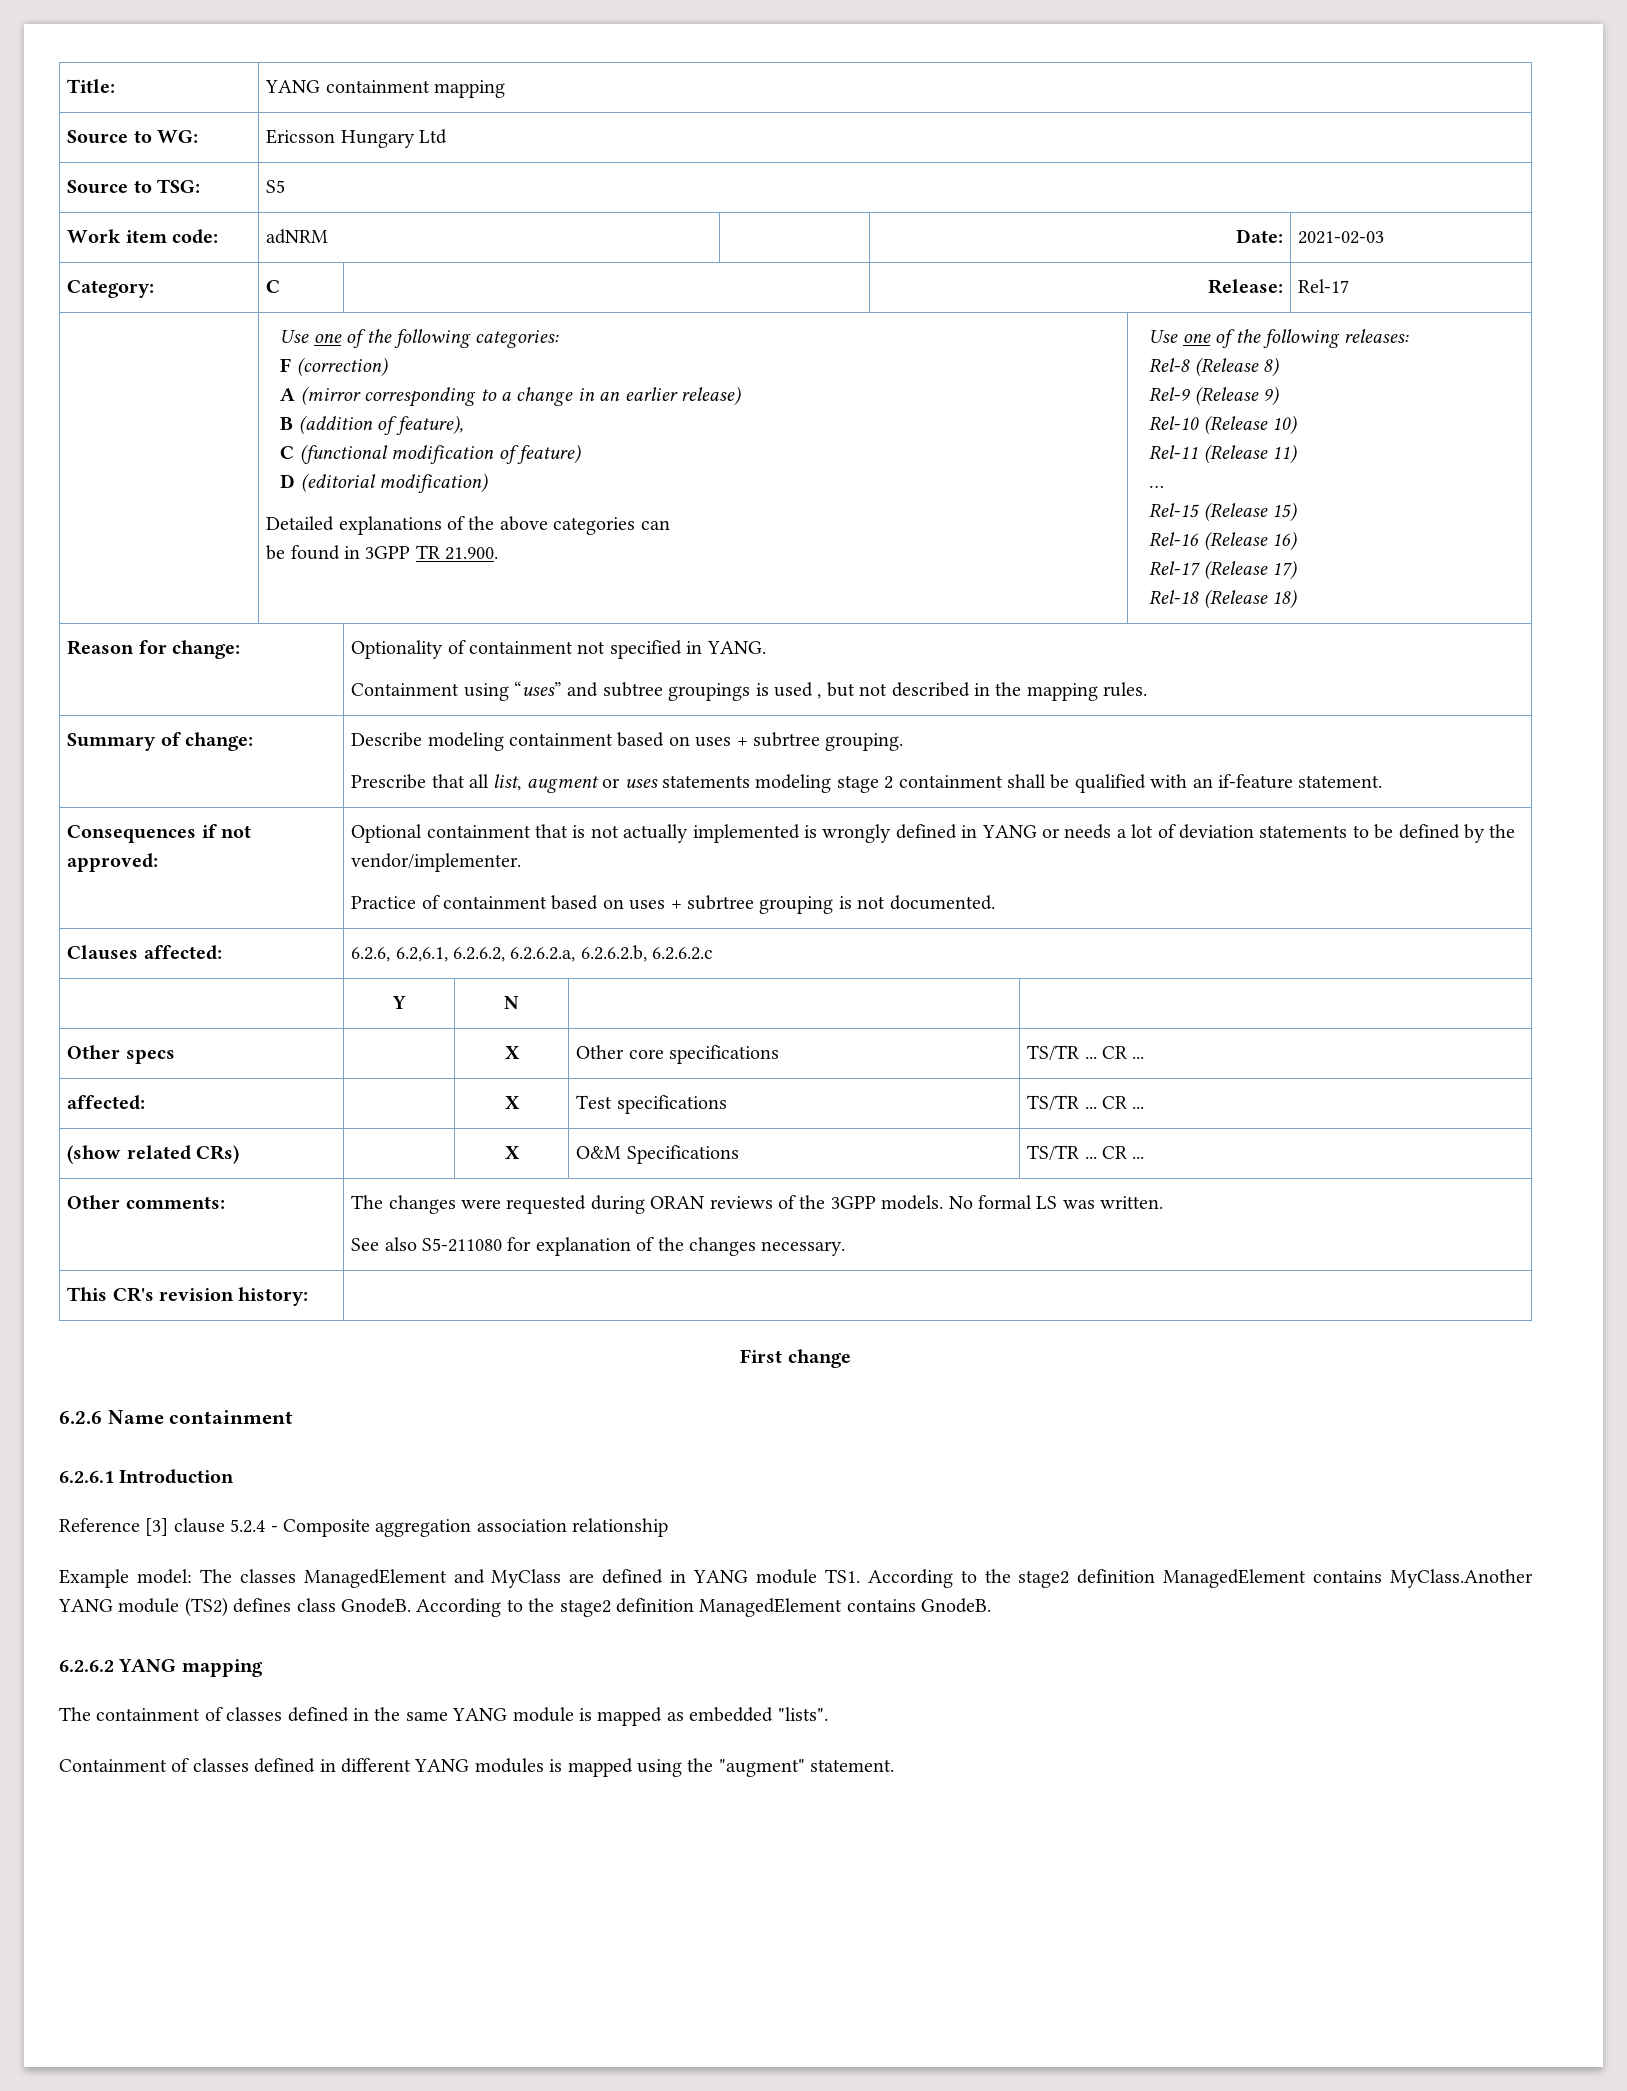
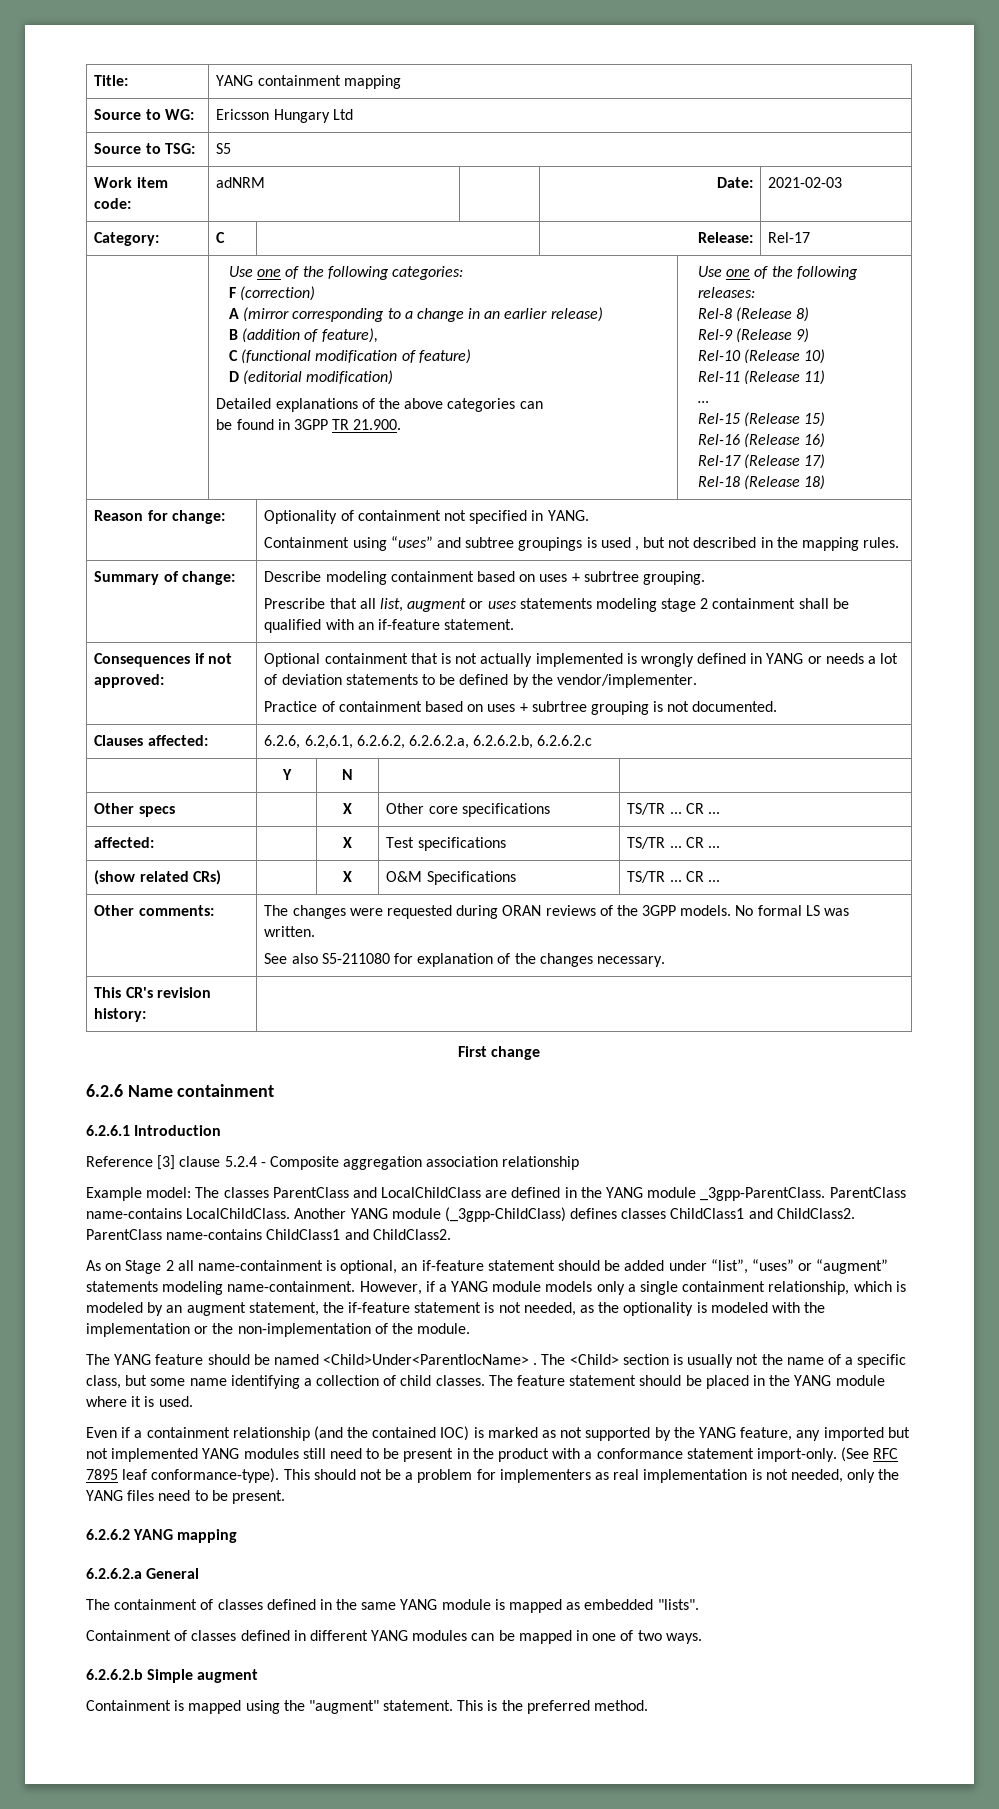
[303,1569,562,1588] ManagedElement and MyClass -> [272,1187,482,1198] ParentClass and LocalChildClass
[692,1569,1533,1588] [58,1597,992,1617] YANG module TS1. According to the stage2 definition ManagedElement contains MyClass.Another YANG module (TS2) defines class GnodeB. According to the stage2 definition ManagedElement contains GnodeB. -> [580,1187,906,1201] [86,1207,855,1222] [86,1229,451,1240] [86,1259,889,1274] [86,1281,906,1295] [86,1302,826,1316] [86,1323,471,1337] [86,1354,907,1368] [86,1375,885,1389] [86,1396,193,1407] [86,1426,910,1441] [86,1447,899,1462] [86,1468,900,1483] [86,1490,285,1504] the YANG module _3gpp-ParentClass. ParentClass name-contains LocalChildClass. Another YANG module (_3gpp-ChildClass) defines classes ChildClass1 and ChildClass2. ParentClass name-contains ChildClass1 and ChildClass2. // As on Stage 2 all name-containment is optional, an if-feature statement should be added under “list”, “uses” or “augment” statements modeling name-containment. However, if a YANG module models only a single containment relationship, which is modeled by an augment statement, the if-feature statement is not needed, as the optionality is modeled with the implementation or the non-implementation of the module. // The YANG feature should be named <Child>Under<ParentIocName> . The <Child> section is usually not the name of a specific class, but some name identifying a collection of child classes. The feature statement should be placed in the YANG module where it is used. // Even if a containment relationship (and the contained IOC) is marked as not supported by the YANG feature, any imported but not implemented YANG modules still need to be present in the product with a conformance statement import-only. (See RFC 7895 leaf conformance-type). This should not be a problem for implementers as real implementation is not needed, only the YANG files need to be present.
(263, 1668) none -> [86,1568,200,1579] // 6.2.6.2.a General
(544, 1765) none -> [471,1630,702,1644] [86,1669,259,1683] [86,1700,171,1711] can be mapped in one of two ways. // 6.2.6.2.b Simple augment // Containment
(895, 1765) none -> [457,1700,649,1714] This is the preferred method.

